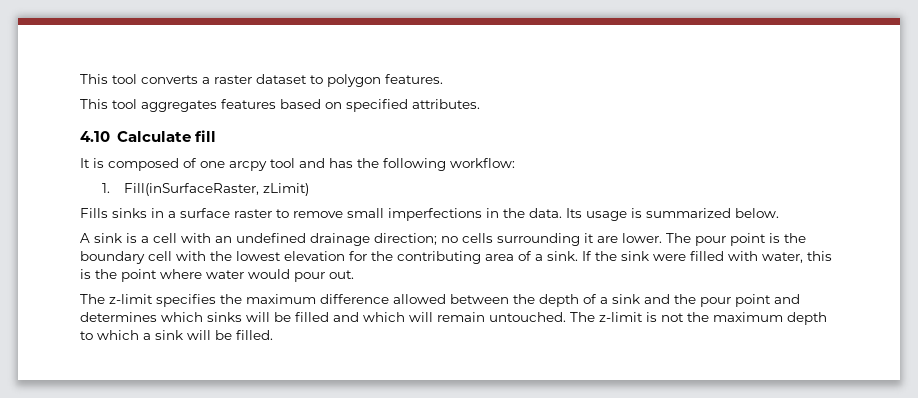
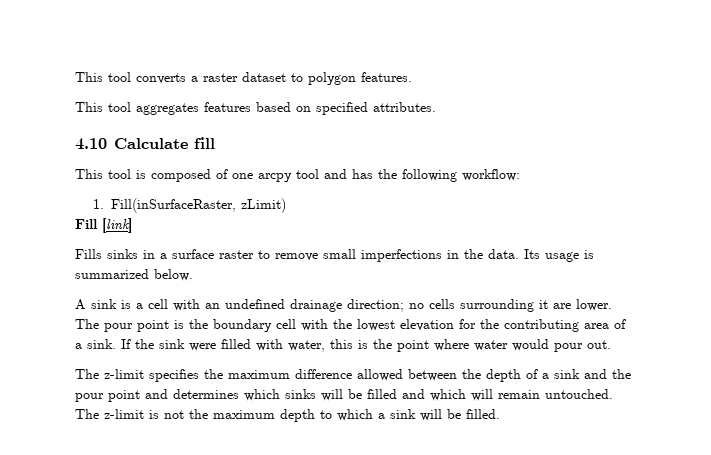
[80,158,90,168] It -> [75,169,131,179] This tool
(309, 189) none -> [75,218,132,233] // Fill [link]

